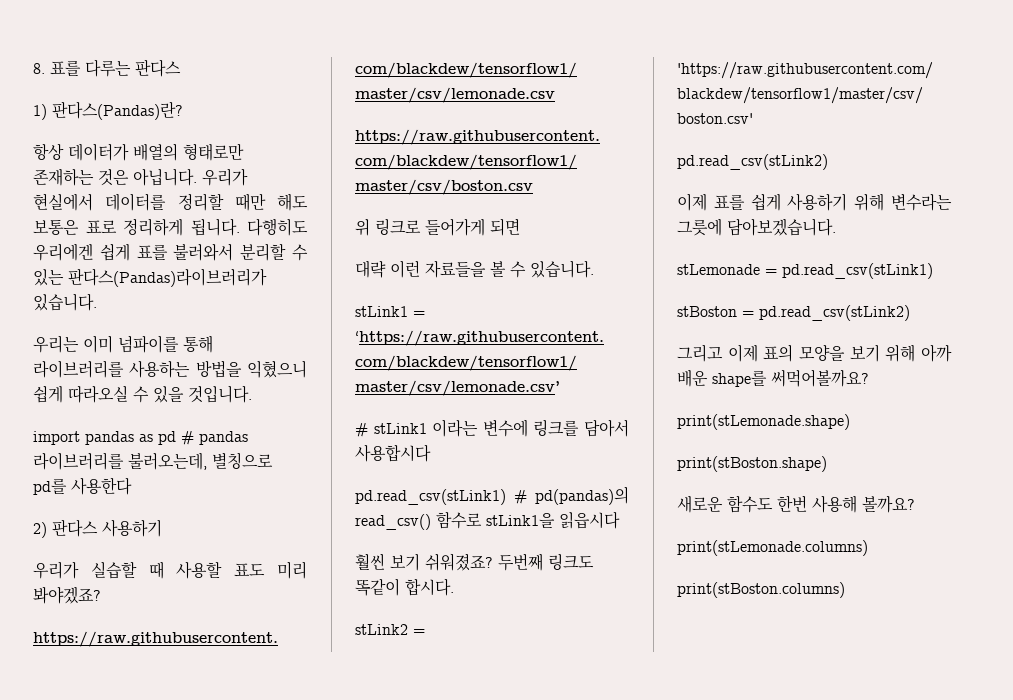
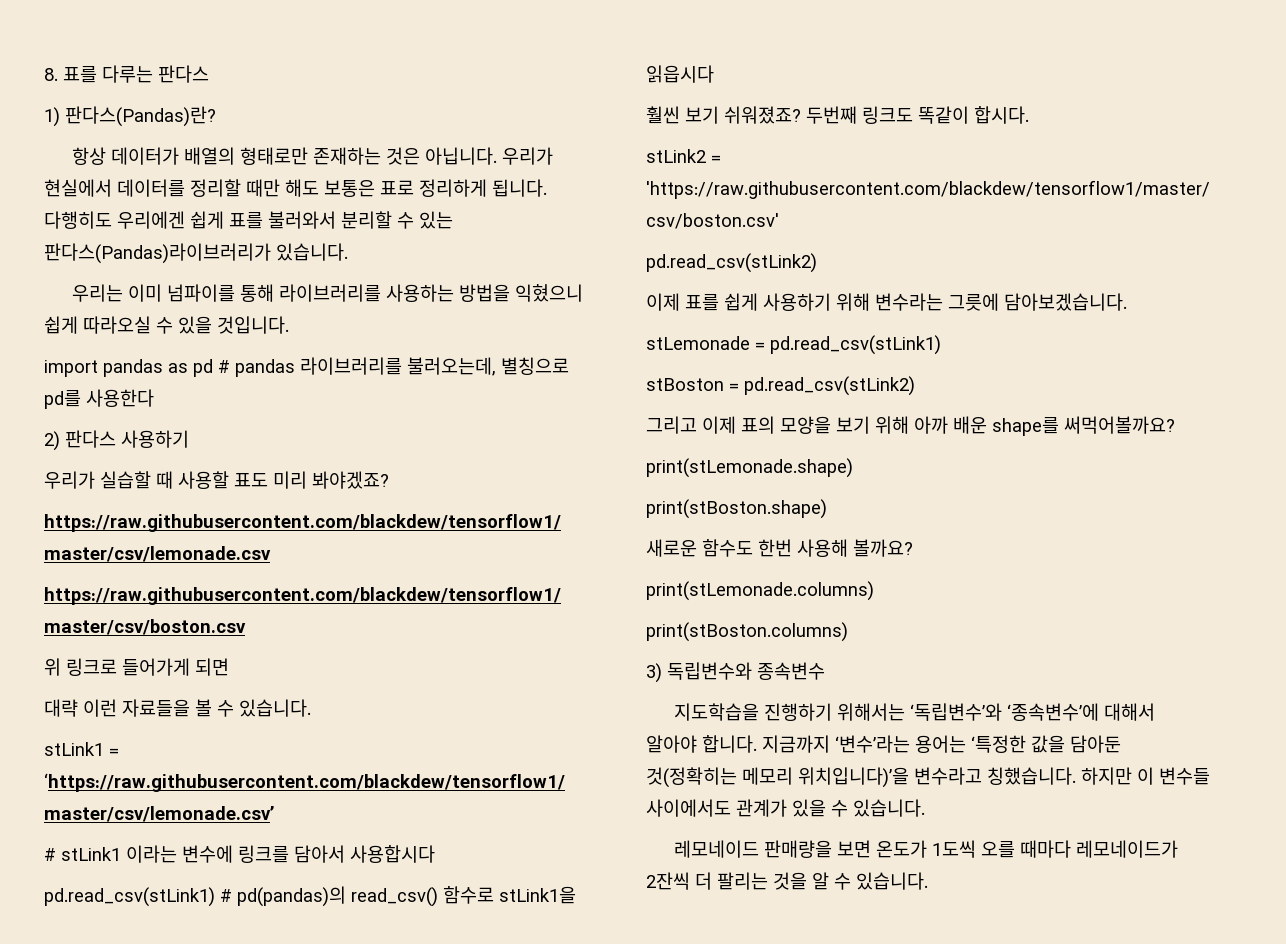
(845, 590) none -> [646,662,825,683] [673,703,1155,721] [646,735,1121,753] [646,767,1210,788] [646,799,925,817] [673,840,1178,858] [646,872,928,890] // 3) 독립변수와 종속변수 // 지도학습을 진행하기 위해서는 ‘독립변수’와 ‘종속변수’에 대해서 알아야 합니다. 지금까지 ‘변수’라는 용어는 ‘특정한 값을 담아둔 것(정확히는 메모리 위치입니다)’을 변수라고 칭했습니다. 하지만 이 변수들 사이에서도 관계가 있을 수 있습니다. // 레모네이드 판매량을 보면 온도가 1도씩 오를 때마다 레모네이드가 2잔씩 더 팔리는 것을 알 수 있습니다.

